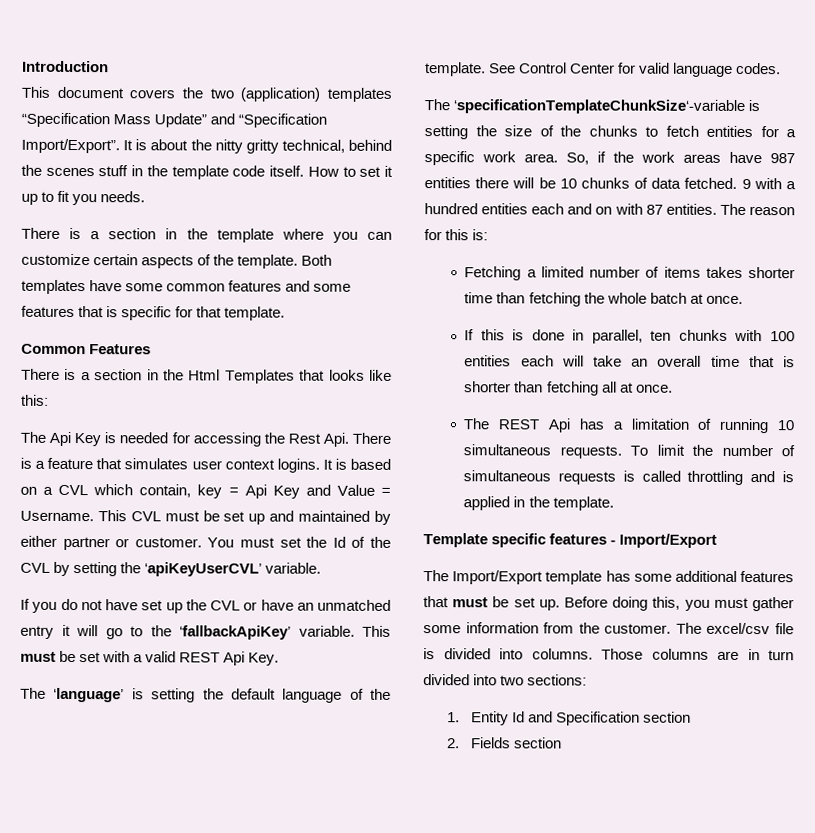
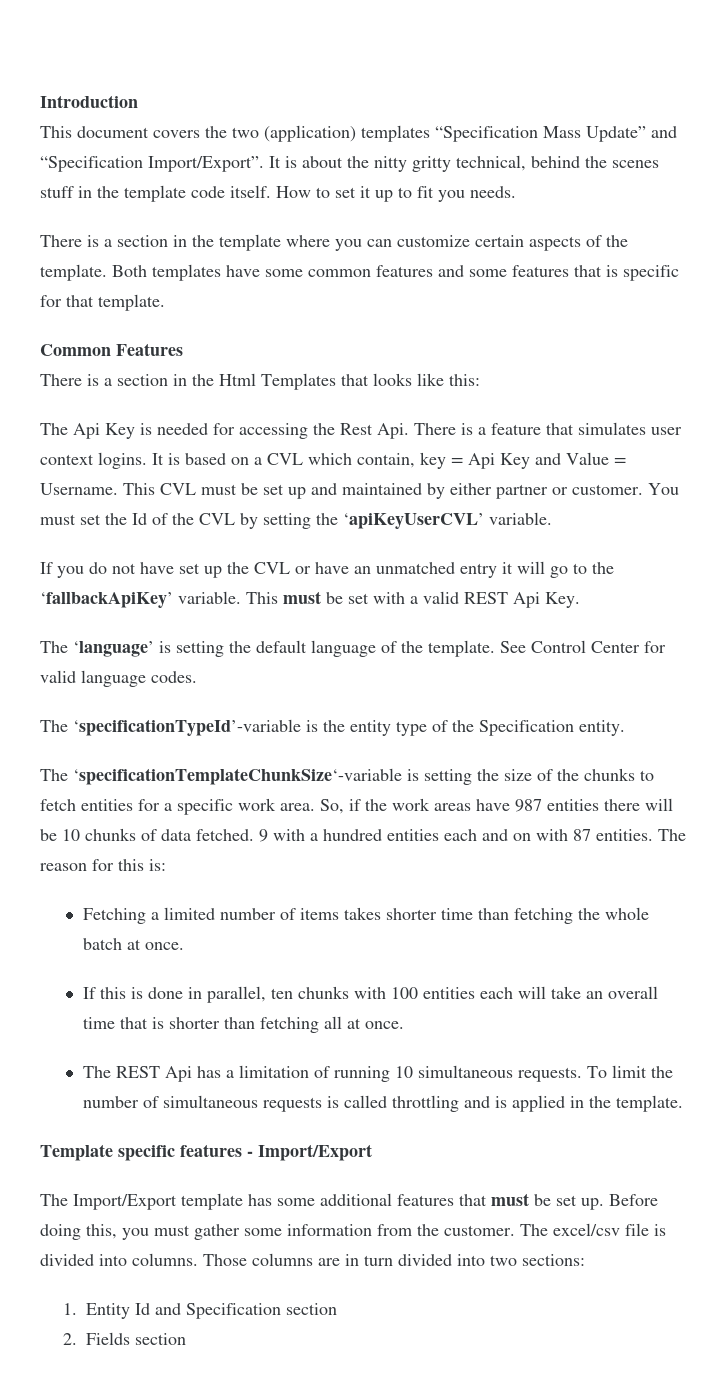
(782, 68) none -> [40,719,625,736] // The ‘specificationTypeId’-variable is the entity type of the Specification entity.

